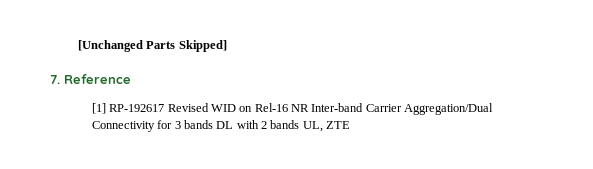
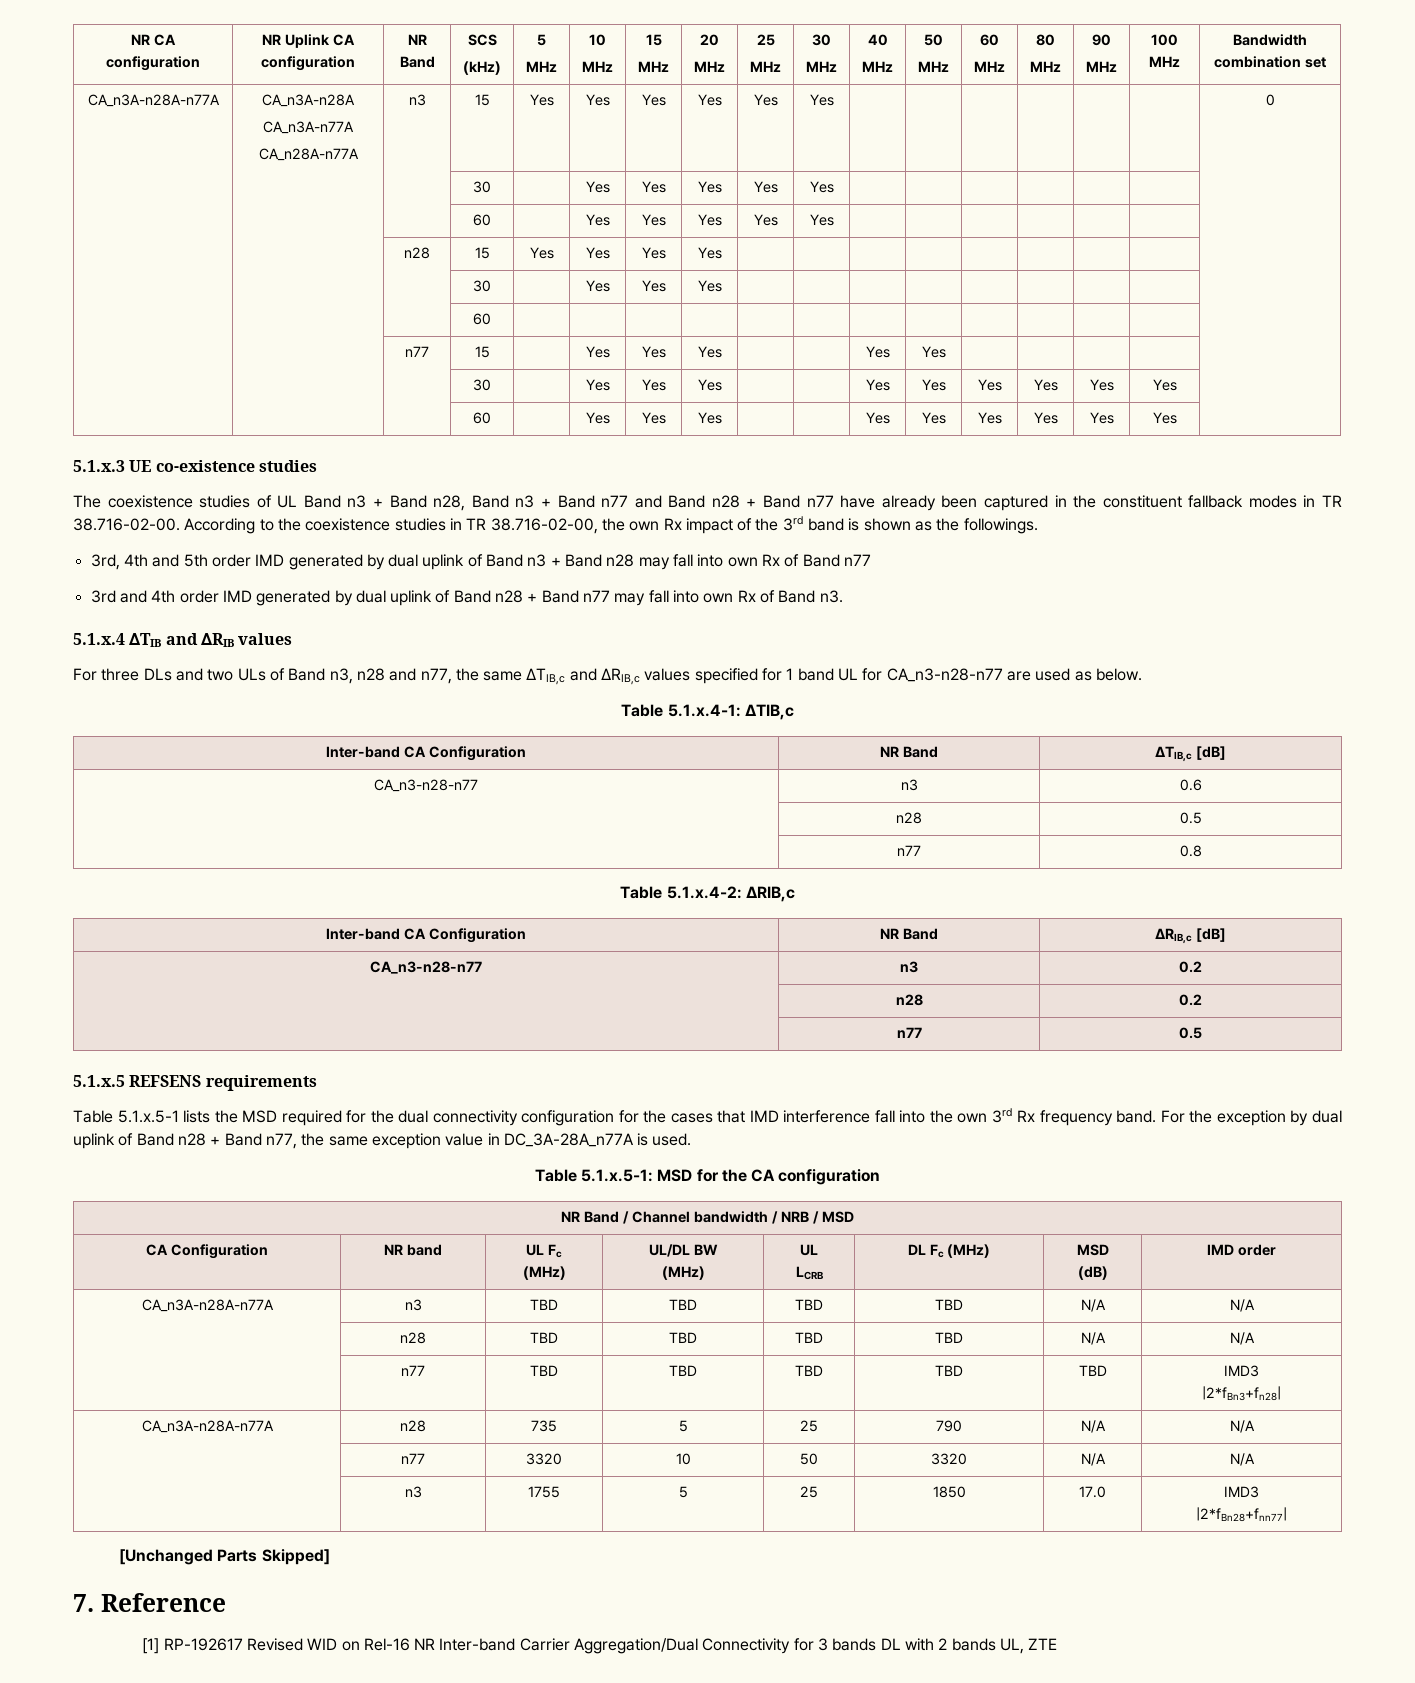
(77, 46) none -> [131,34,176,46] [106,56,200,71] [262,34,355,48] [261,56,355,71] [407,34,427,45] [399,56,435,68] [467,34,497,46] [463,61,501,75] [537,34,546,46] [526,61,557,72] [589,34,606,46] [582,61,613,72] [645,34,662,46] [638,61,669,72] [700,34,719,46] [694,61,725,72] [756,34,775,46] [750,61,781,72] [812,34,831,46] [806,61,837,72] [867,34,888,46] [862,61,893,72] [924,34,943,46] [918,61,949,72] [980,34,999,46] [974,61,1005,72] [1036,34,1055,46] [1030,61,1061,72] [1092,34,1111,46] [1086,61,1117,72] [1151,34,1178,46] [1149,56,1180,67] [1233,34,1307,46] [1214,56,1326,68] [87,94,220,107] [262,94,355,107] [263,121,354,134] [258,148,359,161] [408,94,426,106] [474,94,490,106] [529,94,554,106] [585,94,610,106] [641,94,666,106] [697,94,722,106] [753,94,778,106] [809,94,834,106] [1265,94,1275,106] [473,181,491,193] [585,181,610,193] [641,181,666,193] [697,181,722,193] [753,181,778,193] [809,181,834,193] [473,214,491,226] [585,214,610,226] [641,214,666,226] [697,214,722,226] [753,214,778,226] [809,214,834,226] [404,247,430,259] [474,247,490,259] [529,247,554,259] [585,247,610,259] [641,247,666,259] [697,247,722,259] [473,280,491,292] [585,280,610,292] [641,280,666,292] [697,280,722,292] [473,313,491,325] [405,346,429,357] [474,346,490,358] [585,346,610,358] [641,346,666,358] [697,346,722,358] [865,346,890,358] [921,346,946,358] [473,379,491,391] [585,379,610,391] [641,379,666,391] [697,379,722,391] [865,379,890,391] [921,379,946,391] [977,379,1002,391] [1033,379,1058,391] [1089,379,1114,391] [1152,379,1177,391] [473,412,491,424] [585,412,610,424] [641,412,666,424] [697,412,722,424] [865,412,890,424] [921,412,946,424] [977,412,1002,424] [1033,412,1058,424] [1089,412,1114,424] [1152,412,1177,424] [73,460,317,472] [73,495,1342,511] [73,516,1038,534] [90,554,871,570] [90,590,843,606] [73,633,293,647] [73,668,1142,685] [621,704,794,720] [326,746,526,761] [880,746,938,758] [1155,746,1226,762] [374,779,478,792] [900,779,918,791] [1179,779,1202,791] [896,812,922,824] [1179,812,1202,824] [897,845,921,856] [1179,845,1202,857] [620,886,795,902] [326,928,526,943] [880,928,938,940] [1155,928,1226,944] [370,961,482,974] [900,961,918,973] [1179,961,1202,973] [895,994,923,1006] [1179,994,1202,1006] [896,1027,922,1038] [1179,1027,1202,1039] [73,1075,317,1091] [73,1108,1342,1126] [73,1133,692,1149] [534,1169,881,1185] [561,1211,854,1224] [146,1244,268,1259] [384,1244,442,1256] [526,1244,562,1258] [522,1266,566,1280] [649,1244,718,1257] [661,1266,705,1280] [800,1244,818,1256] [795,1266,824,1280] [907,1244,991,1258] [1076,1244,1109,1256] [1077,1266,1108,1280] [1207,1244,1276,1256] [141,1299,274,1312] [404,1299,422,1311] [530,1299,558,1310] [669,1299,697,1310] [795,1299,823,1310] [935,1299,963,1310] [1080,1299,1106,1312] [1229,1299,1255,1312] [400,1332,426,1344] [530,1332,558,1343] [669,1332,697,1343] [795,1332,823,1343] [935,1332,963,1343] [1080,1332,1106,1345] [1229,1332,1255,1345] [401,1365,425,1376] [530,1365,558,1376] [669,1365,697,1376] [795,1365,823,1376] [935,1365,963,1376] [1078,1365,1107,1376] [1224,1365,1259,1377] [1202,1386,1281,1401] [141,1420,274,1433] [400,1420,426,1432] [531,1420,557,1432] [678,1420,688,1432] [800,1420,818,1432] [936,1420,962,1432] [1080,1420,1106,1433] [1229,1420,1255,1433] [401,1453,425,1464] [526,1453,562,1465] [675,1453,691,1465] [800,1453,818,1465] [931,1453,967,1465] [1080,1453,1106,1466] [1229,1453,1255,1466] [404,1486,422,1498] [528,1486,560,1498] [678,1486,688,1498] [800,1486,818,1498] [932,1486,966,1498] [1079,1486,1106,1498] [1224,1486,1259,1498] [1196,1507,1287,1522] NR CA configuration | NR Uplink CA configuration | NR Band | SCS // (kHz) | 5 // MHz | 10 // MHz | 15 // MHz | 20 // MHz | 25 // MHz | 30 // MHz | 40 // MHz | 50 // MHz | 60 // MHz | 80 // MHz | 90 // MHz | 100 MHz | Bandwidth combination set // CA_n3A-n28A-n77A | CA_n3A-n28A // CA_n3A-n77A // CA_n28A-n77A | n3 | 15 | Yes | Yes | Yes | Yes | Yes | Yes | | | | | | | 0 // | | | 30 | | Yes | Yes | Yes | Yes | Yes | | | | | | | // | | | 60 | | Yes | Yes | Yes | Yes | Yes | | | | | | | // | | n28 | 15 | Yes | Yes | Yes | Yes | | | | | | | | | // | | | 30 | | Yes | Yes | Yes | | | | | | | | | // | | | 60 | | | | | | | | | | | | | // | | n77 | 15 | | Yes | Yes | Yes | | | Yes | Yes | | | | | // | | | 30 | | Yes | Yes | Yes | | | Yes | Yes | Yes | Yes | Yes | Yes | // | | | 60 | | Yes | Yes | Yes | | | Yes | Yes | Yes | Yes | Yes | Yes | // 5.1.x.3 UE co-existence studies // The coexistence studies of UL Band n3 + Band n28, Band n3 + Band n77 and Band n28 + Band n77 have already been captured in the constituent fallback modes in TR 38.716-02-00. According to the coexistence studies in TR 38.716-02-00, the own Rx impact of the 3rd band is shown as the followings. // 3rd, 4th and 5th order IMD generated by dual uplink of Band n3 + Band n28 may fall into own Rx of Band n77 // 3rd and 4th order IMD generated by dual uplink of Band n28 + Band n77 may fall into own Rx of Band n3. // 5.1.x.4 ∆TIB and ∆RIB values // For three DLs and two ULs of Band n3, n28 and n77, the same ΔTIB,c and ΔRIB,c values specified for 1 band UL for CA_n3-n28-n77 are used as below. // Table 5.1.x.4-1: ΔTIB,c // Inter-band CA Configuration | NR Band | ΔTIB,c [dB] // CA_n3-n28-n77 | n3 | 0.6 // | n28 | 0.5 // | n77 | 0.8 // Table 5.1.x.4-2: ΔRIB,c // Inter-band CA Configuration | NR Band | ΔRIB,c [dB] // CA_n3-n28-n77 | n3 | 0.2 // | n28 | 0.2 // | n77 | 0.5 // 5.1.x.5 REFSENS requirements // Table 5.1.x.5-1 lists the MSD required for the dual connectivity configuration for the cases that IMD interference fall into the own 3rd Rx frequency band. For the exception by dual uplink of Band n28 + Band n77, the same exception value in DC_3A-28A_n77A is used. // Table 5.1.x.5-1: MSD for the CA configuration // NR Band / Channel bandwidth / NRB / MSD // CA Configuration | NR band | UL Fc // (MHz) | UL/DL BW // (MHz) | UL // LCRB | DL Fc (MHz) | MSD // (dB) | IMD order // CA_n3A-n28A-n77A | n3 | TBD | TBD | TBD | TBD | N/A | N/A // | n28 | TBD | TBD | TBD | TBD | N/A | N/A // | n77 | TBD | TBD | TBD | TBD | TBD | IMD3 // |2*fBn3+fn28| // CA_n3A-n28A-n77A | n28 | 735 | 5 | 25 | 790 | N/A | N/A // | n77 | 3320 | 10 | 50 | 3320 | N/A | N/A // | n3 | 1755 | 5 | 25 | 1850 | 17.0 | IMD3 // |2*fBn28+fnn77| //

